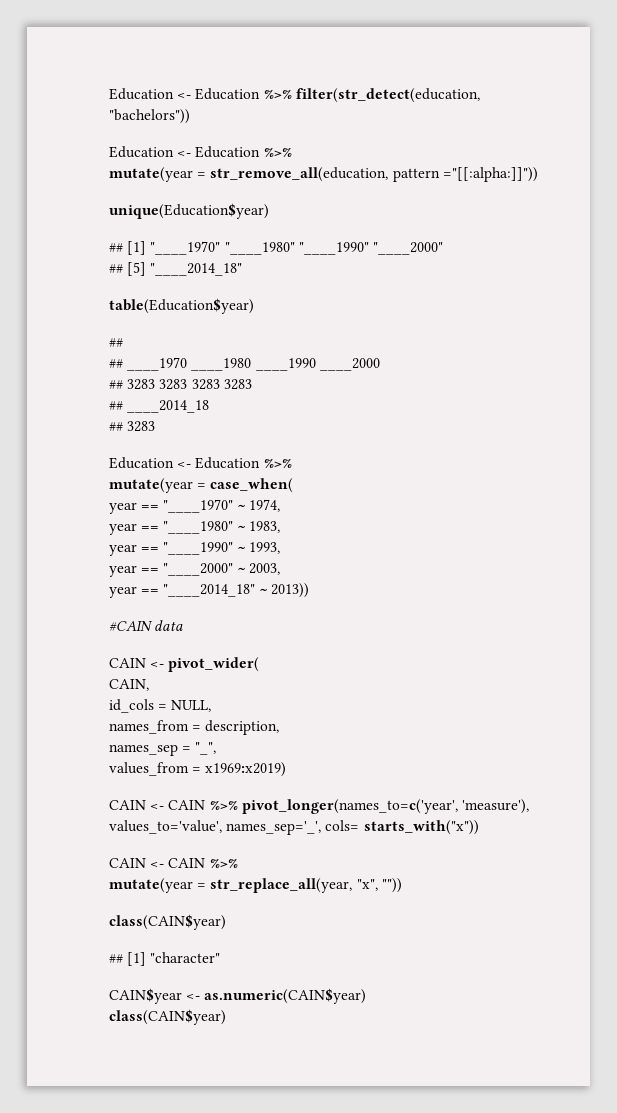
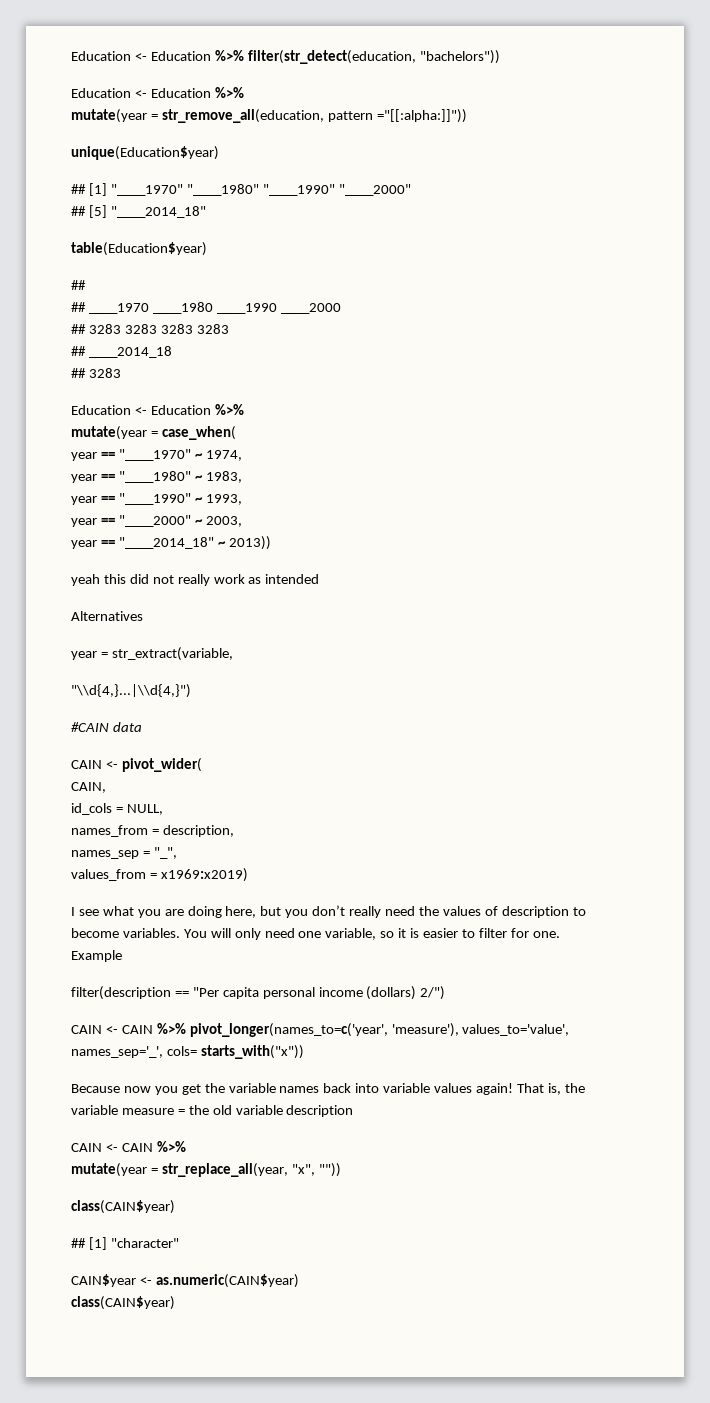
(309, 590) none -> [71,574,320,586] [71,611,143,621] [71,647,233,661] [71,684,191,698] // yeah this did not really work as intended // Alternatives // year = str_extract(variable, // "\\d{4,}...|\\d{4,}")
(287, 769) none -> [71,905,586,918] [71,928,560,940] [71,950,122,962] [71,986,446,1000] // I see what you are doing here, but you don’t really need the values of description to become variables. You will only need one variable, so it is easier to filter for one. Example // filter(description == "Per capita personal income (dollars) 2/")
(479, 827) none -> [71,1083,585,1095] [71,1105,354,1117] // Because now you get the variable names back into variable values again! That is, the variable measure = the old variable description

